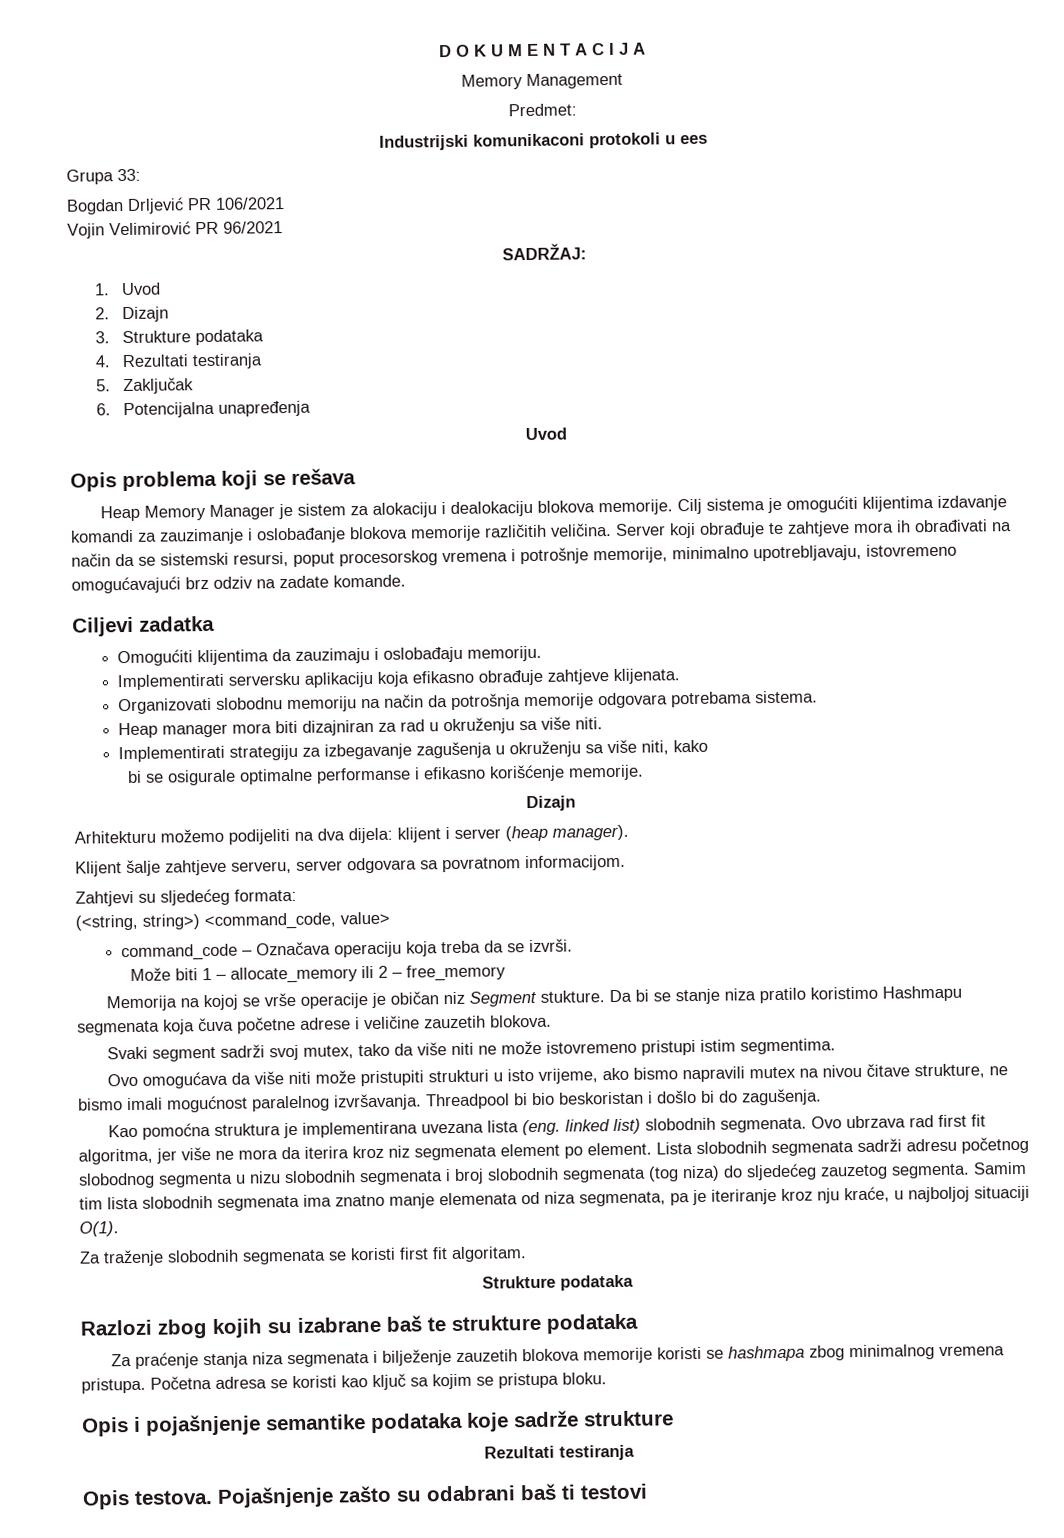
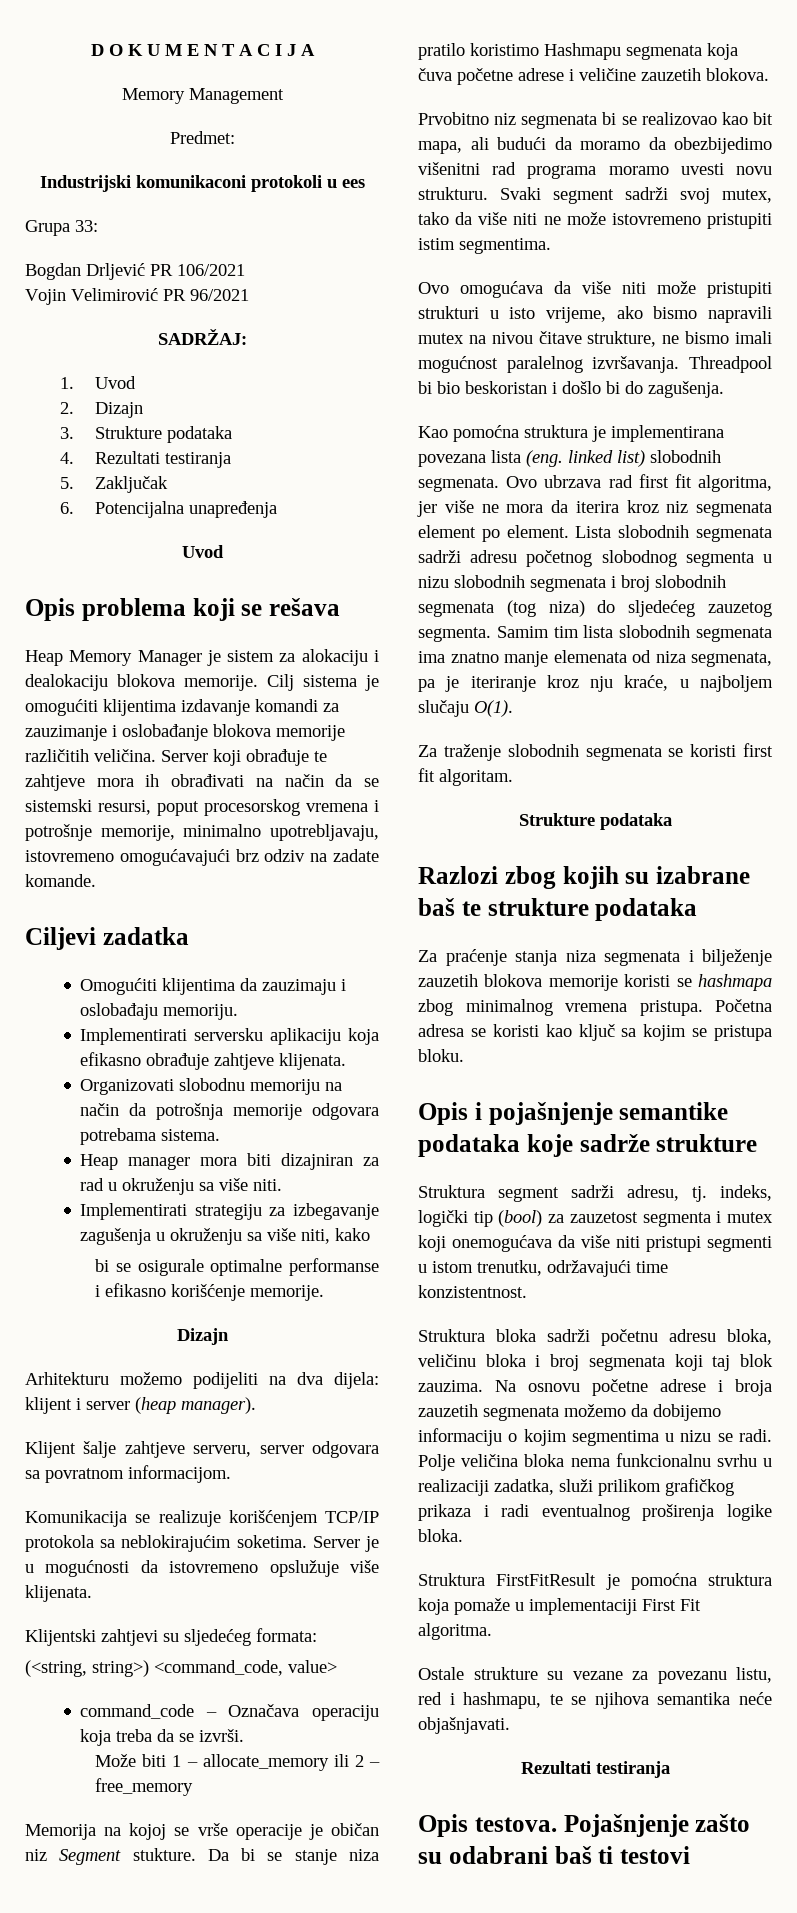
[75,890,134,907] Zahtjevi -> [25,1510,379,1527] [25,1535,379,1552] [25,1560,379,1577] [25,1585,92,1602] [25,1629,158,1646] Komunikacija se realizuje korišćenjem TCP/IP protokola sa neblokirajućim soketima. Server je u mogućnosti da istovremeno opslužuje više klijenata. // Klijentski zahtjevi
(552, 1021) none -> [418,112,773,129] [418,137,772,154] [418,162,772,179] [418,187,488,200] Prvobitno niz segmenata bi se realizovao kao bit mapa, ali budući da moramo da obezbijedimo višenitni rad programa moramo uvesti novu strukturu.
[641,1039,697,1056] pristupi -> [707,213,772,229] pristupiti
[421,1123,485,1134] uvezana -> [418,454,486,467] povezana
[908,1185,1030,1203] najboljoj situaciji -> [700,675,773,692] [418,700,469,717] najboljem slučaju
(674, 1418) none -> [418,1185,772,1202] [418,1210,773,1227] [418,1235,772,1252] [418,1260,668,1277] [418,1285,527,1298] [418,1329,772,1346] [418,1354,773,1371] [418,1379,772,1396] [418,1404,721,1421] [418,1428,772,1446] [418,1453,772,1471] [418,1478,734,1496] [418,1504,772,1521] [418,1529,463,1542] [418,1573,772,1590] [418,1598,701,1615] [418,1623,492,1640] [418,1667,772,1684] [418,1692,772,1709] [418,1717,510,1734] // Struktura segment sadrži adresu, tj. indeks, logički tip (bool) za zauzetost segmenta i mutex koji onemogućava da više niti pristupi segmenti u istom trenutku, održavajući time konzistentnost. // Struktura bloka sadrži početnu adresu bloka, veličinu bloka i broj segmenata koji taj blok zauzima. Na osnovu početne adrese i broja zauzetih segmenata možemo da dobijemo informaciju o kojim segmentima u nizu se radi. Polje veličina bloka nema funkcionalnu svrhu u realizaciji zadatka, služi prilikom grafičkog prikaza i radi eventualnog proširenja logike bloka. // Struktura FirstFitResult je pomoćna struktura koja pomaže u implementaciji First Fit algoritma. // Ostale strukture su vezane za povezanu listu, red i hashmapu, te se njihova semantika neće objašnjavati.

